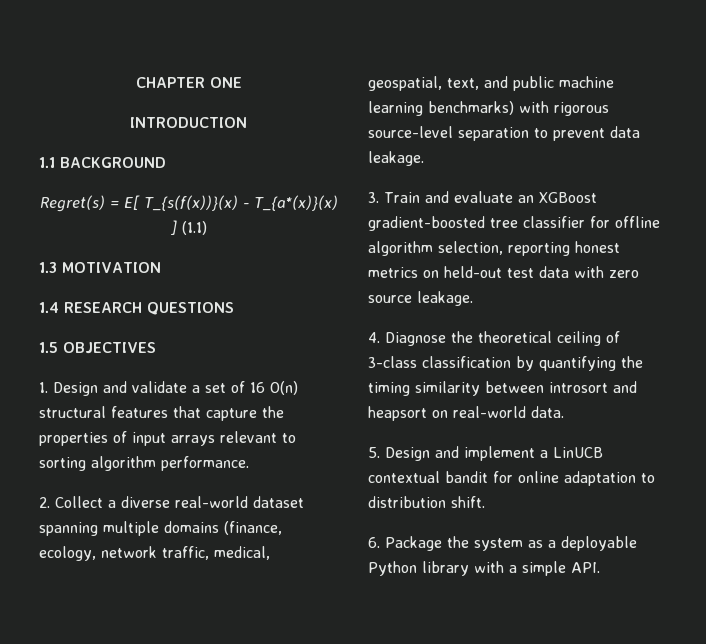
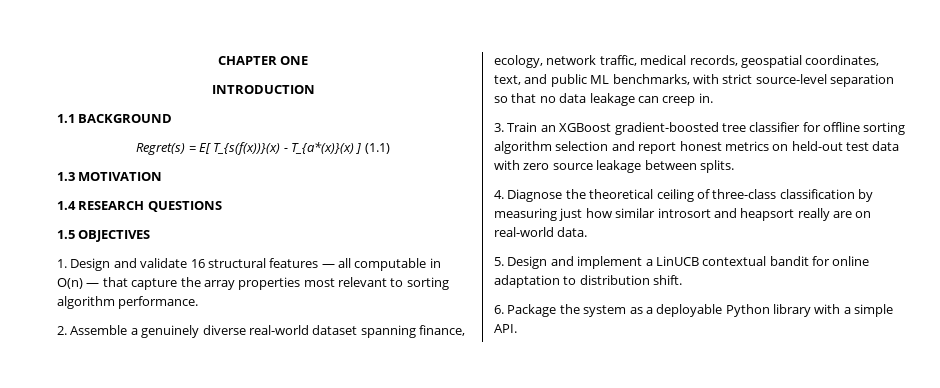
[192,381,298,395] [39,406,284,421] [39,431,215,446] a set of 16 O(n) structural features that capture the properties of input arrays -> [190,258,441,271] [57,277,335,290] 16 structural features — all computable in O(n) — that capture the array properties most
[55,496,116,508] Collect a -> [70,325,200,338] Assemble a genuinely
[103,521,282,536] [39,546,270,561] [368,76,614,91] [368,101,609,116] [368,126,640,141] [368,151,424,166] multiple domains (finance, ecology, network traffic, medical, geospatial, text, and public machine learning benchmarks) with rigorous source-level separation to prevent data leakage. -> [419,325,465,336] [494,55,880,68] [494,74,894,87] [494,93,713,106] finance, ecology, network traffic, medical records, geospatial coordinates, text, and public ML benchmarks, with strict source-level separation so that no data leakage can creep in.
[424,191,513,203] and evaluate -> (538, 127) none
[368,241,570,256] algorithm selection, reporting -> [863,122,906,135] [494,141,677,154] sorting algorithm selection and report
[417,291,473,306] leakage. -> [596,160,734,173] leakage between splits.
[368,356,417,368] 3-class -> [712,189,777,199] three-class
[539,356,643,371] [368,381,544,396] quantifying the timing similarity between -> [494,208,656,221] measuring just how similar
(427, 413) none -> [797,208,852,221] really are

